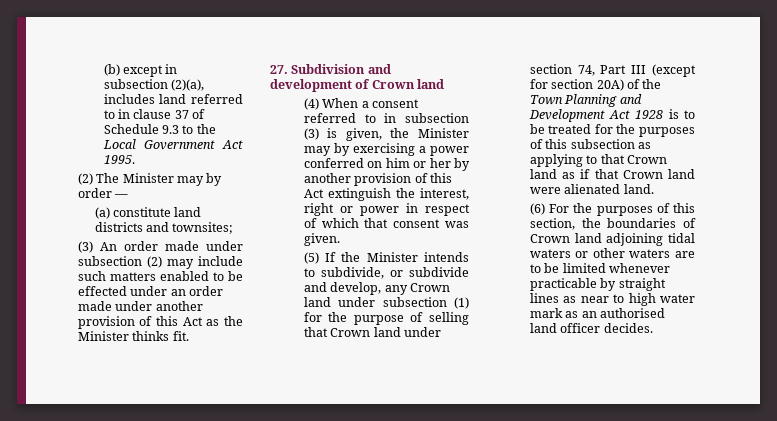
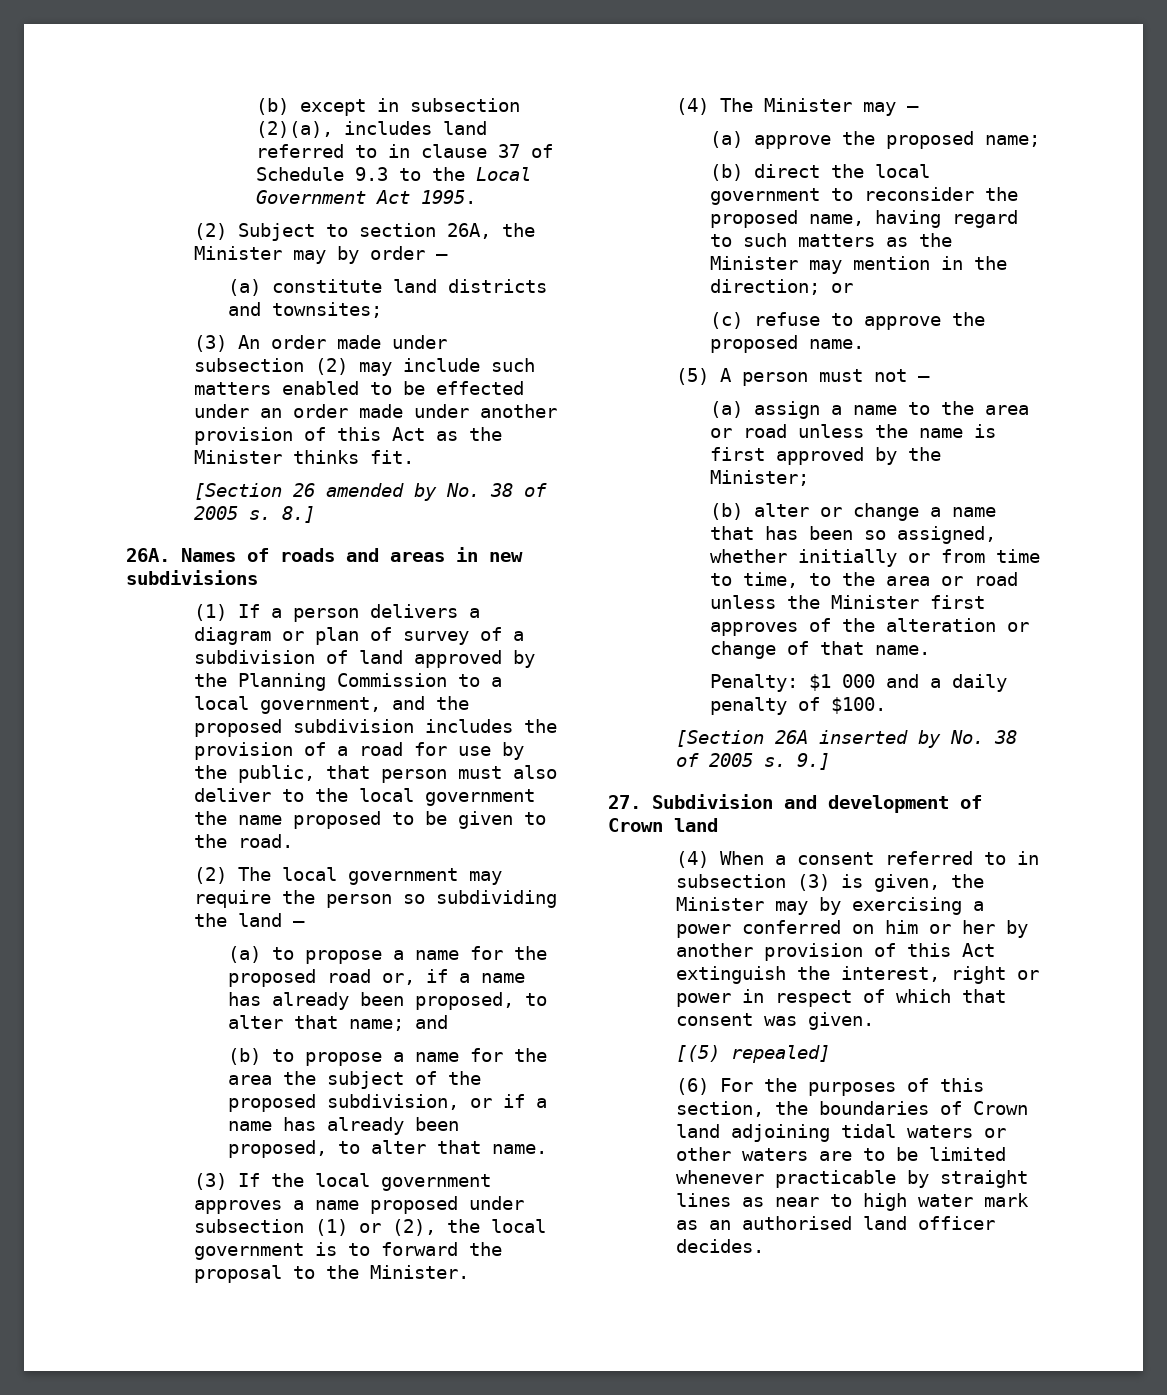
[96,173,120,183] The -> [238,223,536,241] Subject to section 26A, the
(189, 336) none -> [194,483,548,501] [194,506,316,523] [126,547,523,562] [126,570,258,585] [194,604,481,622] [194,627,525,645] [194,650,536,668] [194,673,503,691] [194,696,470,714] [194,719,558,737] [194,742,525,760] [194,765,558,783] [194,788,536,806] [194,811,547,829] [194,834,294,848] [194,867,503,885] [194,890,558,908] [194,913,306,927] [228,946,548,964] [228,969,526,987] [228,992,548,1010] [228,1015,449,1031] [228,1048,548,1066] [228,1071,482,1089] [228,1094,548,1112] [228,1117,460,1135] [228,1140,548,1158] [194,1173,492,1191] [194,1196,525,1214] [194,1219,547,1236] [194,1242,503,1260] [194,1265,470,1283] [676,98,920,116] [710,131,1041,149] [710,164,931,181] [710,187,1019,205] [710,210,1019,228] [710,233,953,247] [710,256,1008,274] [710,279,854,295] [710,312,986,330] [710,335,865,353] [676,368,931,386] [710,401,1030,419] [710,424,997,438] [710,447,942,465] [710,470,810,486] [710,503,997,521] [710,526,997,544] [710,549,1041,567] [710,572,1019,588] [710,595,986,609] [710,618,1030,636] [710,641,931,659] [710,674,1008,692] [710,697,887,715] [676,730,1018,748] [676,753,831,770] // [Section 26 amended by No. 38 of 2005 s. 8.] // 26A. Names of roads and areas in new subdivisions // (1) If a person delivers a diagram or plan of survey of a subdivision of land approved by the Planning Commission to a local government, and the proposed subdivision includes the provision of a road for use by the public, that person must also deliver to the local government the name proposed to be given to the road. // (2) The local government may require the person so subdividing the land — // (a) to propose a name for the proposed road or, if a name has already been proposed, to alter that name; and // (b) to propose a name for the area the subject of the proposed subdivision, or if a name has already been proposed, to alter that name. // (3) If the local government approves a name proposed under subsection (1) or (2), the local government is to forward the proposal to the Minister. // (4) The Minister may — // (a) approve the proposed name; // (b) direct the local government to reconsider the proposed name, having regard to such matters as the Minister may mention in the direction; or // (c) refuse to approve the proposed name. // (5) A person must not — // (a) assign a name to the area or road unless the name is first approved by the Minister; // (b) alter or change a name that has been so assigned, whether initially or from time to time, to the area or road unless the Minister first approves of the alteration or change of that name. // Penalty: $1 000 and a daily penalty of $100. // [Section 26A inserted by No. 38 of 2005 s. 9.]
[303,252,469,264] [303,267,469,279] [303,282,450,295] [303,297,469,309] [303,312,469,325] [303,327,441,337] [529,64,696,77] [529,79,662,91] [529,94,642,107] [528,109,695,122] [529,124,695,137] [529,139,651,149] [529,154,667,167] [529,169,695,179] [529,184,654,194] (5) If the Minister intends to subdivide, or subdivide and develop, any Crown land under subsection (1) for the purpose of selling that Crown land under section 74, Part III (except for section 20A) of the Town Planning and Development Act 1928 is to be treated for the purposes of this subsection as applying to that Crown land as if that Crown land were alienated land. -> [676,1045,831,1063] [(5) repealed]

